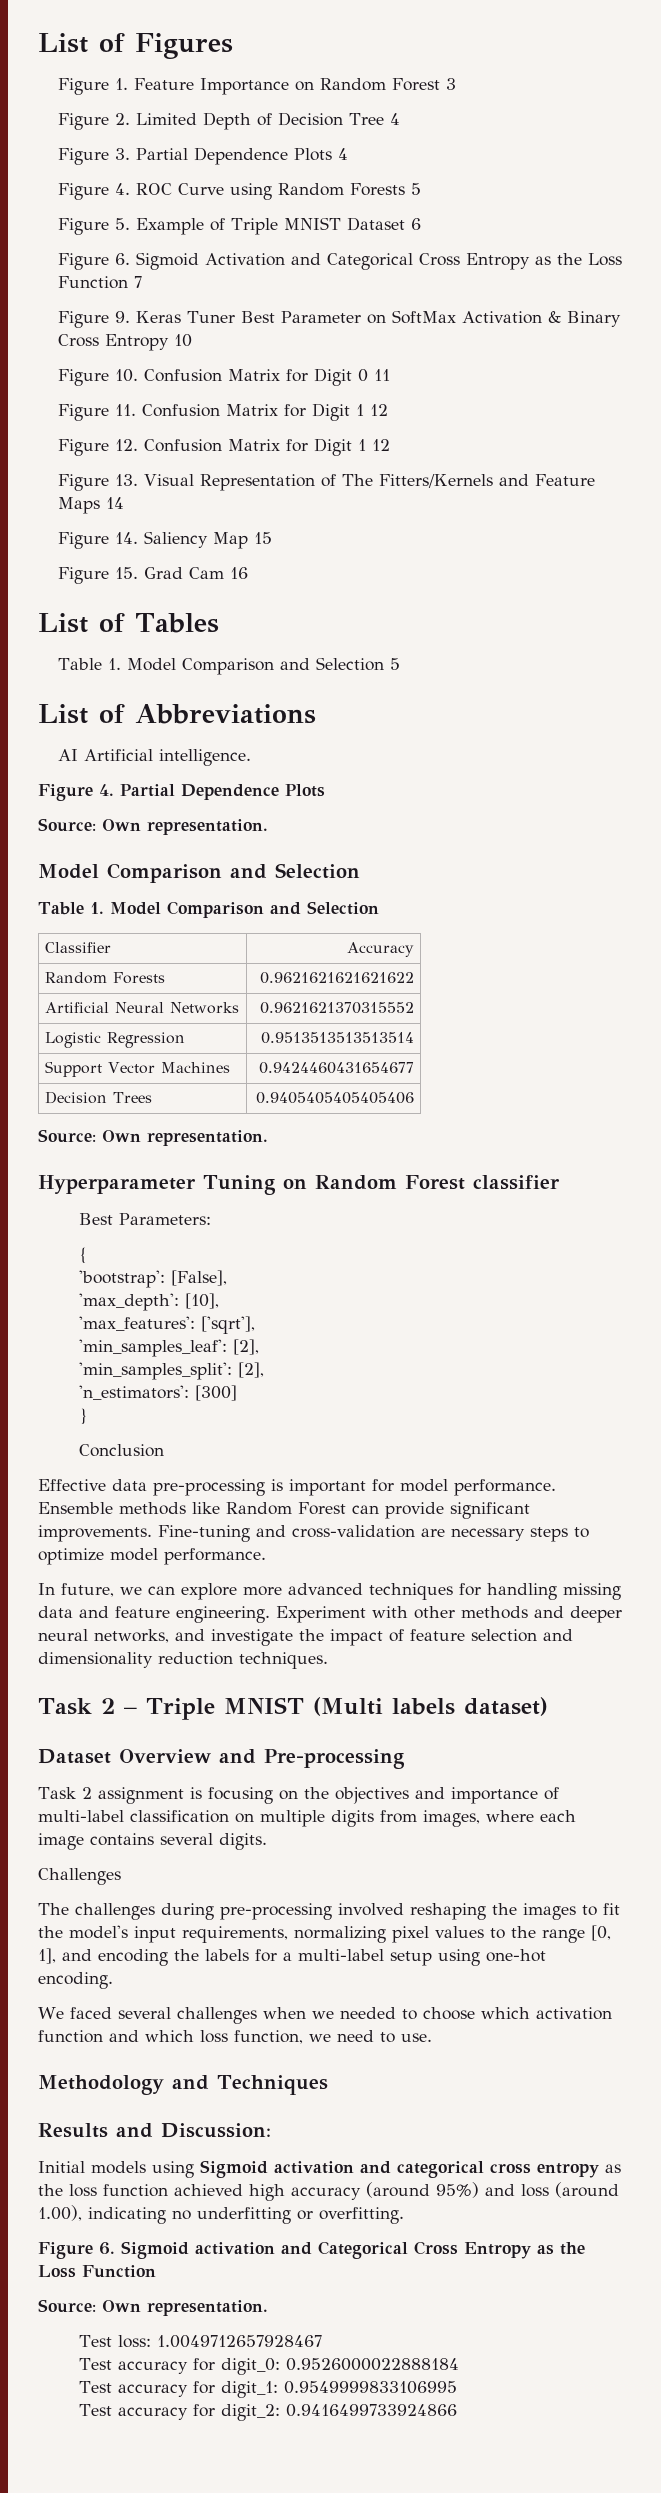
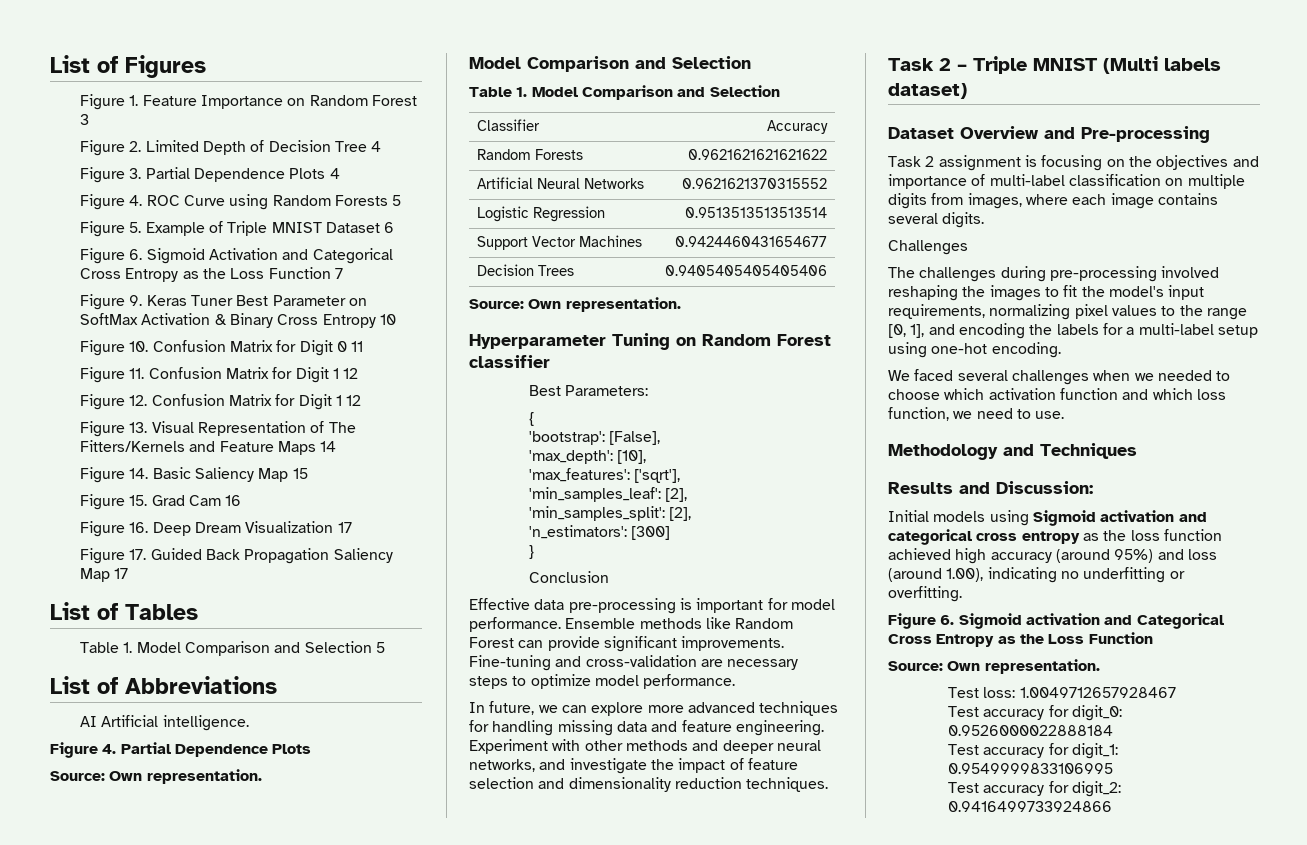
(139, 538) none -> [152,467,191,479] Basic
(249, 573) none -> [80,521,352,537] [80,548,393,564] [80,568,129,582] // Figure 16. Deep Dream Visualization 17 // Figure 17. Guided Back Propagation Saliency Map 17

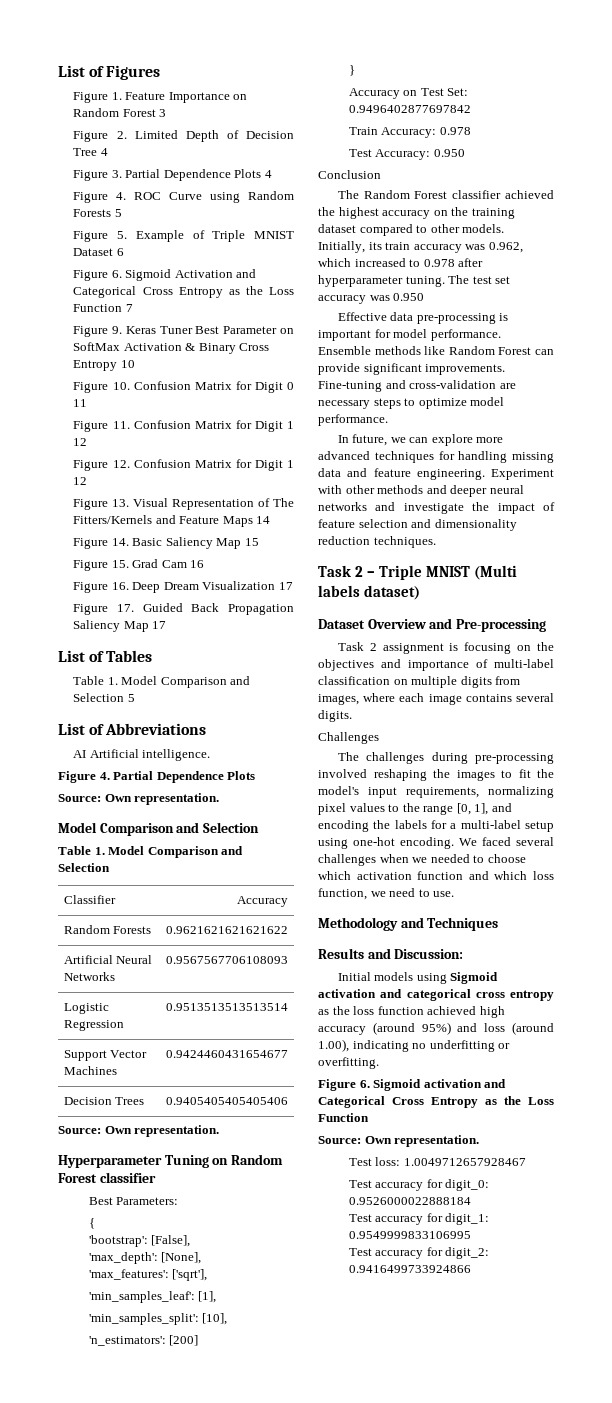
[681,178,827,189] 0.9621621370315552 -> [166,956,289,964] 0.9567567706108093
[617,450,647,464] [10], -> [161,1252,202,1264] [None],
[665,488,688,502] [2], -> [198,1291,217,1303] [1],
[669,507,692,521] [2], -> [202,1313,228,1325] [10],
[631,526,671,540] [300] -> [169,1335,199,1346] [200]
[529,571,610,583] Conclusion -> [348,88,469,99] [348,105,471,113] [348,127,471,138] [348,149,465,160] [318,170,381,179] [337,190,554,199] [318,207,515,219] [318,224,505,236] [318,241,523,253] [318,258,484,267] [318,275,511,287] [318,293,425,304] Accuracy on Test Set: 0.9496402877697842 // Train Accuracy: 0.978 // Test Accuracy: 0.950 // Conclusion // The Random Forest classifier achieved the highest accuracy on the training dataset compared to other models. Initially, its train accuracy was 0.962, which increased to 0.978 after hyperparameter tuning. The test set accuracy was 0.950
[469,759,535,772] networks, -> [318,502,367,511] networks
(1061, 350) // -> (454, 843) none

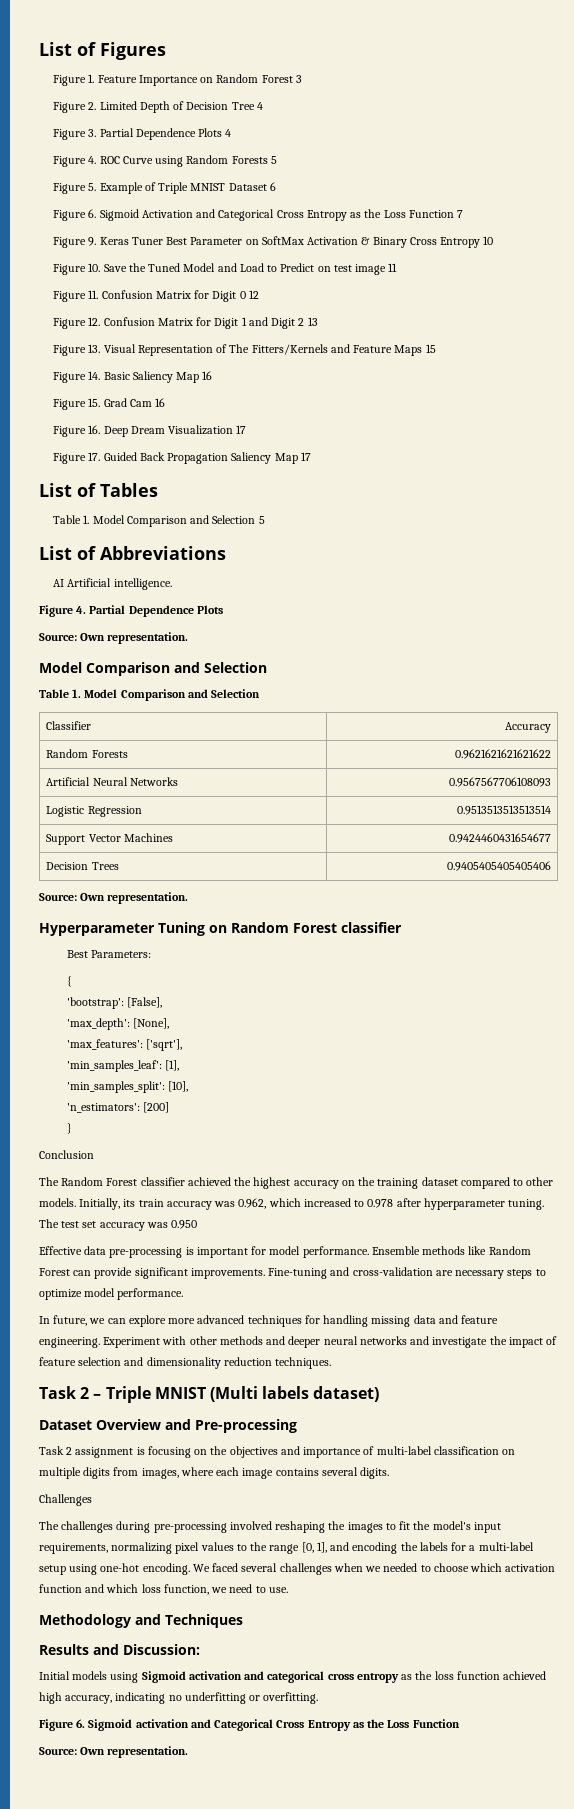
[133,381,294,393] Confusion Matrix for Digit 0 -> [103,263,386,275] Save the Tuned Model and Load to Predict on test image
[287,421,294,429] 1 -> [239,291,246,299] 0
[73,477,88,485] 12 -> [248,317,318,329] and Digit 2 13
[256,516,271,524] 14 -> [425,344,436,353] 15
[244,538,259,546] 15 -> [202,371,213,380] 16
[348,88,469,99] [348,105,471,113] [348,127,471,138] [348,149,465,160] // Accuracy on Test Set: 0.9496402877697842 // Train Accuracy: 0.978 // Test Accuracy: 0.950 -> (73, 1128) none
[318,1022,554,1035] [318,1039,349,1052] accuracy (around 95%) and loss (around 1.00), -> [65,1695,113,1704] accuracy,
[348,1157,526,1166] [348,1179,490,1191] [348,1197,471,1205] [348,1213,490,1225] [348,1231,471,1239] [348,1247,490,1259] [348,1265,471,1273] // Test loss: 1.0049712657928467 // Test accuracy for digit_0: 0.9526000022888184 // Test accuracy for digit_1: 0.9549999833106995 // Test accuracy for digit_2: 0.9416499733924866 -> (189, 1752) none

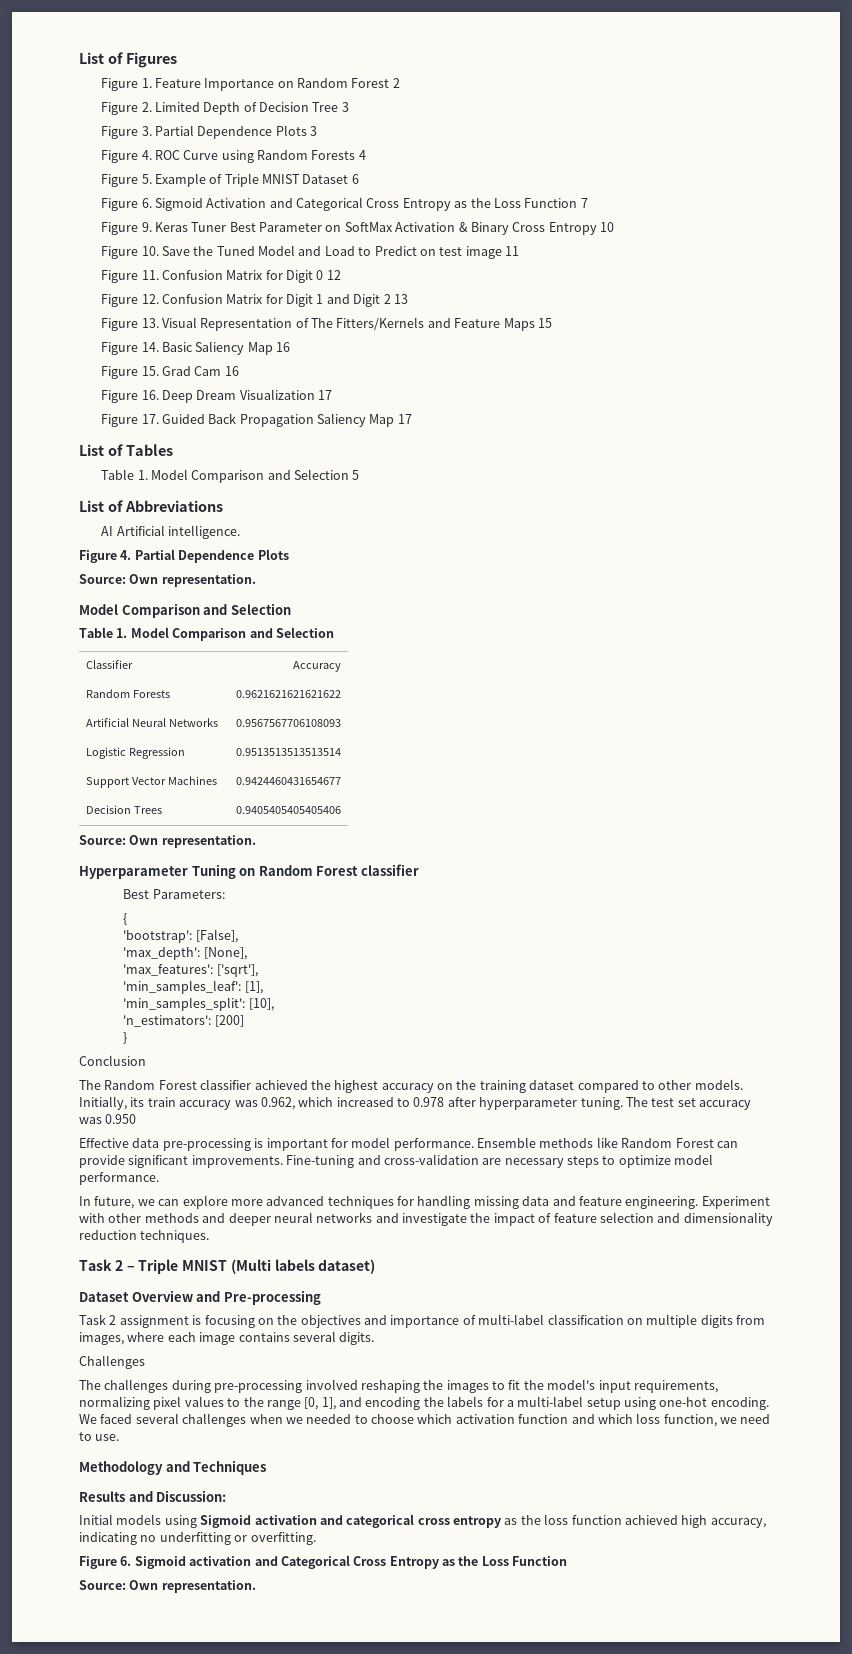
[295,75,302,83] 3 -> [392,78,400,88] 2
[256,102,263,110] 4 -> [341,102,349,112] 3
[225,129,232,137] 4 -> [310,126,318,136] 3
[270,156,277,164] 5 -> [358,150,366,160] 4

